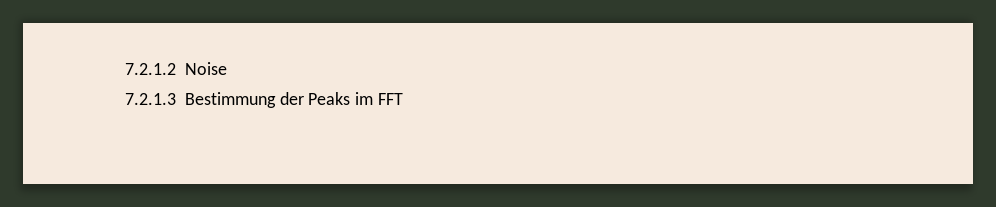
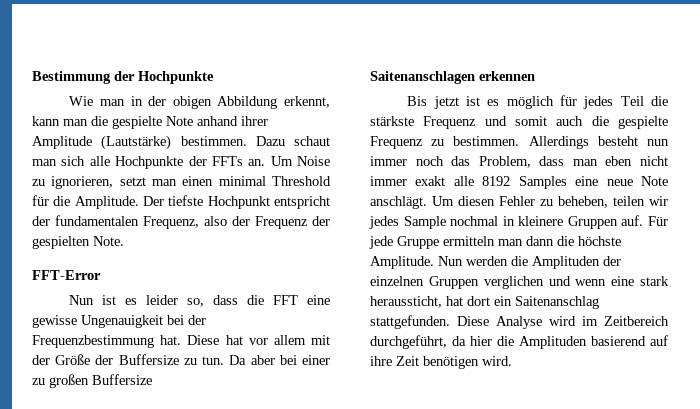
[125,62,227,75] [125,92,403,108] 7.2.1.2 Noise // 7.2.1.3 Bestimmung der Peaks im FFT -> [32,71,214,84] [69,96,330,109] [32,116,268,129] [32,135,330,150] [32,156,330,169] [32,176,331,189] [32,195,330,209] [32,215,330,229] [32,236,124,249] [32,270,101,280] [69,295,331,307] [32,315,206,328] [32,335,330,348] [32,354,331,365] [32,374,152,388] [370,71,535,84] [407,95,668,109] [370,116,668,129] [370,136,669,149] [370,156,668,168] [370,176,668,189] [370,196,668,209] [369,215,668,229] [369,236,621,249] [370,256,621,269] [370,276,669,289] [370,296,599,309] [370,315,669,329] [370,335,668,349] [370,356,512,369] Bestimmung der Hochpunkte // Wie man in der obigen Abbildung erkennt, kann man die gespielte Note anhand ihrer Amplitude (Lautstärke) bestimmen. Dazu schaut man sich alle Hochpunkte der FFTs an. Um Noise zu ignorieren, setzt man einen minimal Threshold für die Amplitude. Der tiefste Hochpunkt entspricht der fundamentalen Frequenz, also der Frequenz der gespielten Note. // FFT-Error // Nun ist es leider so, dass die FFT eine gewisse Ungenauigkeit bei der Frequenzbestimmung hat. Diese hat vor allem mit der Größe der Buffersize zu tun. Da aber bei einer zu großen Buffersize // Saitenanschlagen erkennen // Bis jetzt ist es möglich für jedes Teil die stärkste Frequenz und somit auch die gespielte Frequenz zu bestimmen. Allerdings besteht nun immer noch das Problem, dass man eben nicht immer exakt alle 8192 Samples eine neue Note anschlägt. Um diesen Fehler zu beheben, teilen wir jedes Sample nochmal in kleinere Gruppen auf. Für jede Gruppe ermitteln man dann die höchste Amplitude. Nun werden die Amplituden der einzelnen Gruppen verglichen und wenn eine stark heraussticht, hat dort ein Saitenanschlag stattgefunden. Diese Analyse wird im Zeitbereich durchgeführt, da hier die Amplituden basierend auf ihre Zeit benötigen wird.

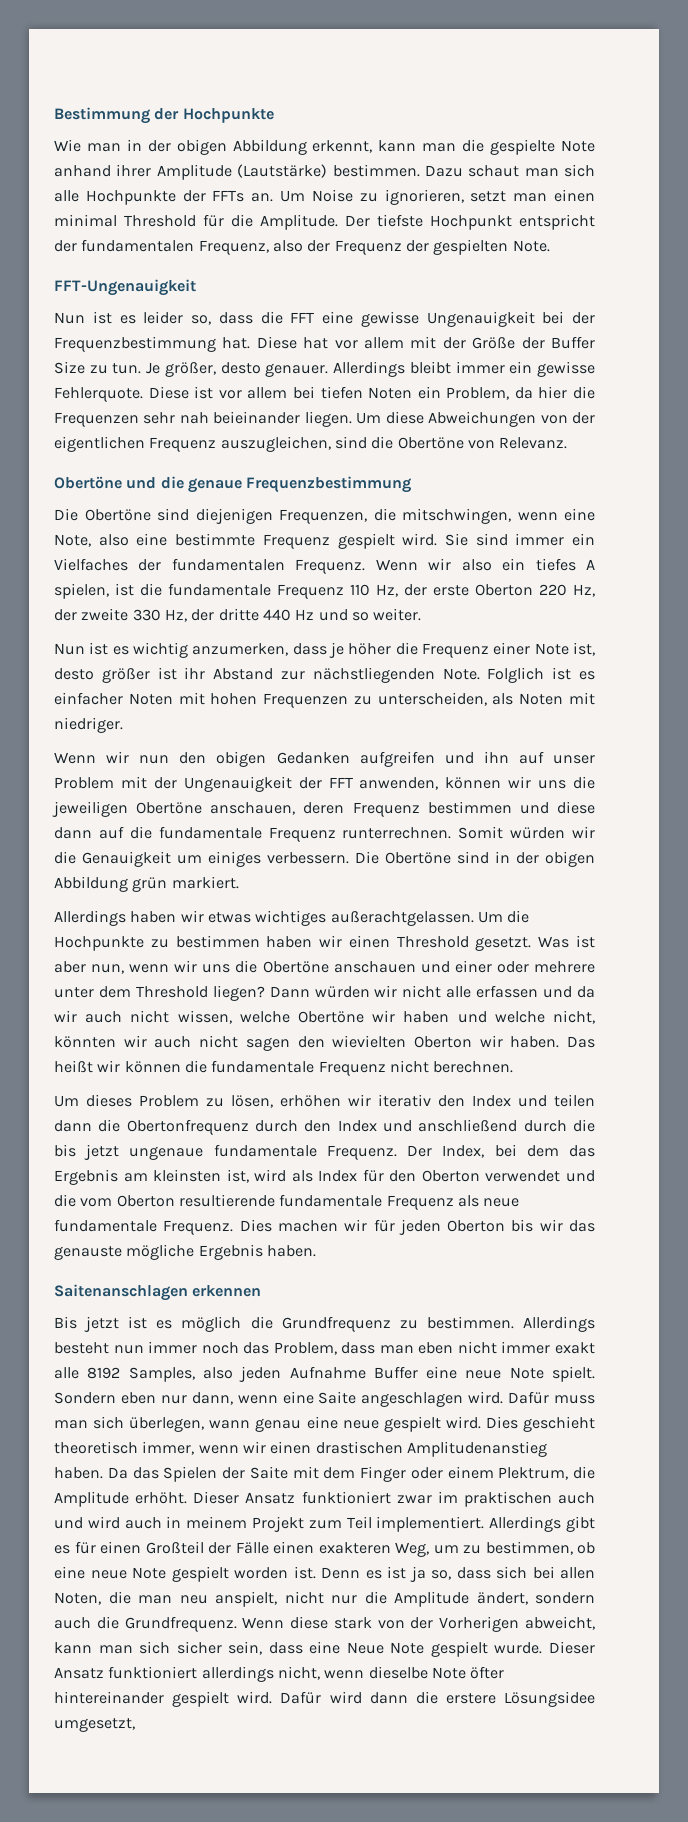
[32,270,101,280] FFT-Error -> [54,279,196,296] FFT-Ungenauigkeit
[118,354,331,365] [32,374,152,388] Buffersize zu tun. Da aber bei einer zu großen Buffersize -> [550,336,595,349] [54,361,596,377] [54,386,595,402] [54,411,596,427] [54,436,568,452] [54,476,412,493] [54,508,595,524] [54,533,595,549] [54,558,596,574] [54,583,595,599] [54,608,422,622] [54,642,595,658] [54,667,595,683] [54,692,595,708] [54,717,123,733] [54,751,596,767] [54,776,595,792] [52,801,596,817] [54,826,595,842] [54,851,595,867] [54,876,239,892] [54,910,530,926] [54,935,595,951] [54,960,595,974] [54,985,596,1001] [54,1010,595,1024] [54,1035,595,1051] [54,1060,514,1076] [54,1094,595,1108] [54,1119,595,1135] [54,1144,595,1160] [54,1169,596,1185] [54,1194,520,1210] [54,1219,595,1235] [54,1244,316,1260] Buffer Size zu tun. Je größer, desto genauer. Allerdings bleibt immer ein gewisse Fehlerquote. Diese ist vor allem bei tiefen Noten ein Problem, da hier die Frequenzen sehr nah beieinander liegen. Um diese Abweichungen von der eigentlichen Frequenz auszugleichen, sind die Obertöne von Relevanz. // Obertöne und die genaue Frequenzbestimmung // Die Obertöne sind diejenigen Frequenzen, die mitschwingen, wenn eine Note, also eine bestimmte Frequenz gespielt wird. Sie sind immer ein Vielfaches der fundamentalen Frequenz. Wenn wir also ein tiefes A spielen, ist die fundamentale Frequenz 110 Hz, der erste Oberton 220 Hz, der zweite 330 Hz, der dritte 440 Hz und so weiter. // Nun ist es wichtig anzumerken, dass je höher die Frequenz einer Note ist, desto größer ist ihr Abstand zur nächstliegenden Note. Folglich ist es einfacher Noten mit hohen Frequenzen zu unterscheiden, als Noten mit niedriger. // Wenn wir nun den obigen Gedanken aufgreifen und ihn auf unser Problem mit der Ungenauigkeit der FFT anwenden, können wir uns die jeweiligen Obertöne anschauen, deren Frequenz bestimmen und diese dann auf die fundamentale Frequenz runterrechnen. Somit würden wir die Genauigkeit um einiges verbessern. Die Obertöne sind in der obigen Abbildung grün markiert. // Allerdings haben wir etwas wichtiges außerachtgelassen. Um die Hochpunkte zu bestimmen haben wir einen Threshold gesetzt. Was ist aber nun, wenn wir uns die Obertöne anschauen und einer oder mehrere unter dem Threshold liegen? Dann würden wir nicht alle erfassen und da wir auch nicht wissen, welche Obertöne wir haben und welche nicht, könnten wir auch nicht sagen den wievielten Oberton wir haben. Das heißt wir können die fundamentale Frequenz nicht berechnen. // Um dieses Problem zu lösen, erhöhen wir iterativ den Index und teilen dann die Obertonfrequenz durch den Index und anschließend durch die bis jetzt ungenaue fundamentale Frequenz. Der Index, bei dem das Ergebnis am kleinsten ist, wird als Index für den Oberton verwendet und die vom Oberton resultierende fundamentale Frequenz als neue fundamentale Frequenz. Dies machen wir für jeden Oberton bis wir das genauste mögliche Ergebnis haben.
[560,95,668,109] [370,116,668,129] [370,136,423,149] für jedes Teil die stärkste Frequenz und somit auch die gespielte Frequenz -> [250,1316,391,1332] die Grundfrequenz
[518,176,668,189] [370,196,668,209] [369,215,668,229] [369,236,621,249] [370,256,621,269] [370,276,669,289] [370,296,599,309] [370,315,669,329] [370,335,668,349] [370,356,512,369] Samples eine neue Note anschlägt. Um diesen Fehler zu beheben, teilen wir jedes Sample nochmal in kleinere Gruppen auf. Für jede Gruppe ermitteln man dann die höchste Amplitude. Nun werden die Amplituden der einzelnen Gruppen verglichen und wenn eine stark heraussticht, hat dort ein Saitenanschlag stattgefunden. Diese Analyse wird im Zeitbereich durchgeführt, da hier die Amplituden basierend auf ihre Zeit benötigen wird. -> [128,1366,595,1382] [54,1391,595,1407] [54,1416,596,1432] [54,1441,547,1457] [54,1466,595,1482] [54,1491,595,1507] [54,1516,596,1532] [54,1541,595,1557] [54,1566,595,1582] [54,1591,595,1607] [54,1616,595,1632] [54,1641,596,1657] [54,1666,505,1682] [54,1691,595,1707] [54,1718,135,1732] Samples, also jeden Aufnahme Buffer eine neue Note spielt. Sondern eben nur dann, wenn eine Saite angeschlagen wird. Dafür muss man sich überlegen, wann genau eine neue gespielt wird. Dies geschieht theoretisch immer, wenn wir einen drastischen Amplitudenanstieg haben. Da das Spielen der Saite mit dem Finger oder einem Plektrum, die Amplitude erhöht. Dieser Ansatz funktioniert zwar im praktischen auch und wird auch in meinem Projekt zum Teil implementiert. Allerdings gibt es für einen Großteil der Fälle einen exakteren Weg, um zu bestimmen, ob eine neue Note gespielt worden ist. Denn es ist ja so, dass sich bei allen Noten, die man neu anspielt, nicht nur die Amplitude ändert, sondern auch die Grundfrequenz. Wenn diese stark von der Vorherigen abweicht, kann man sich sicher sein, dass eine Neue Note gespielt wurde. Dieser Ansatz funktioniert allerdings nicht, wenn dieselbe Note öfter hintereinander gespielt wird. Dafür wird dann die erstere Lösungsidee umgesetzt,

